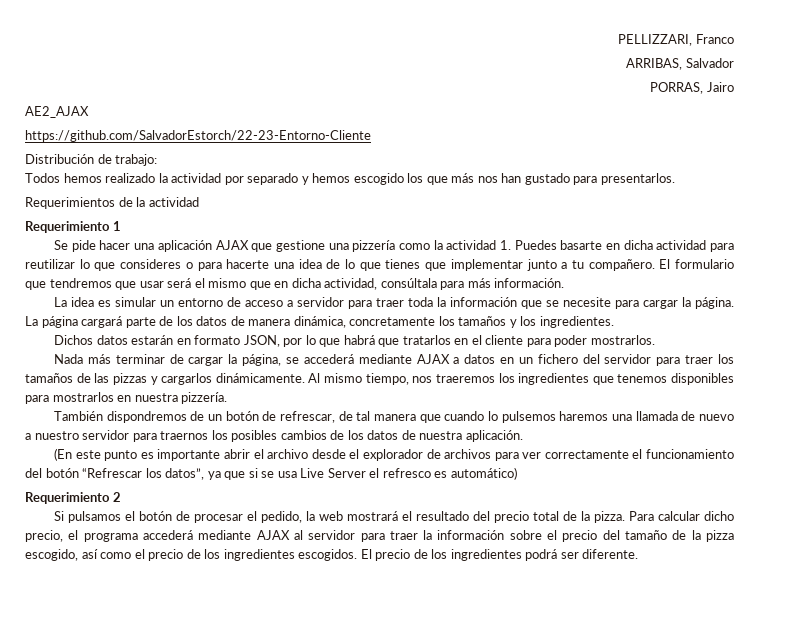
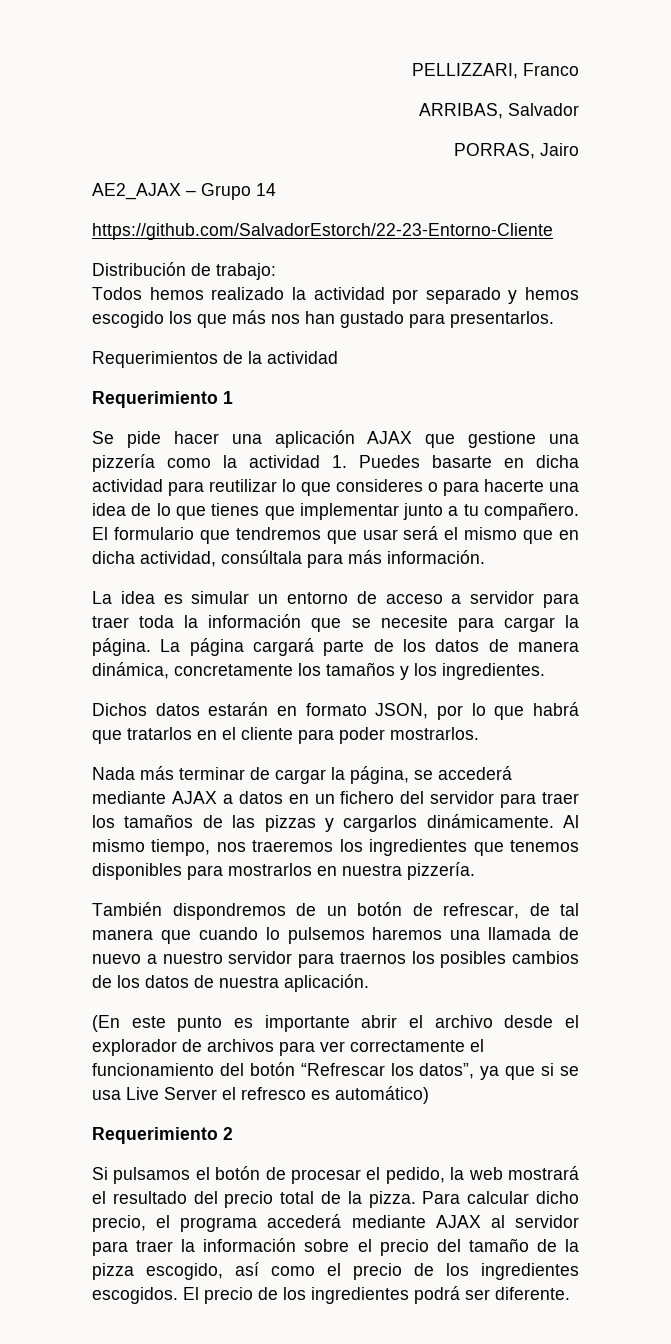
(89, 112) none -> [186,183,276,200] – Grupo 14

